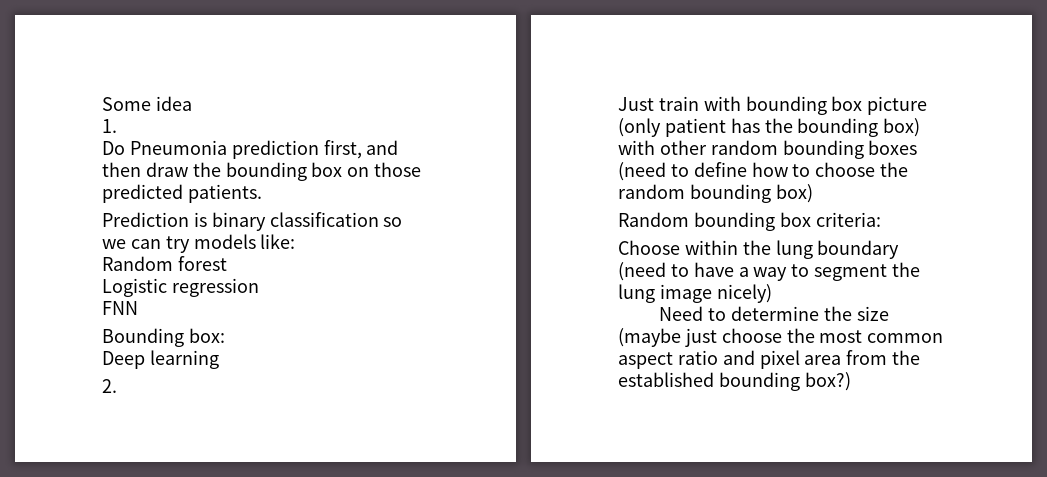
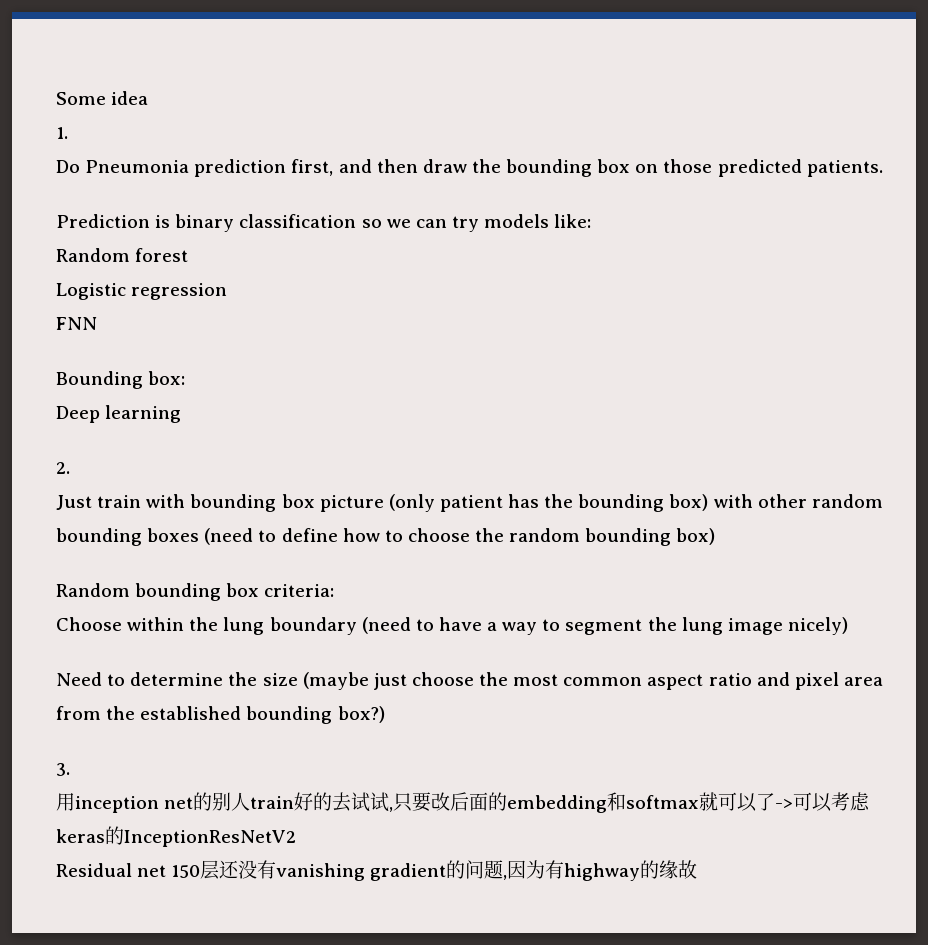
(851, 381) none -> [56,763,70,776] [56,792,871,813] [56,826,296,847] [56,860,698,881] // 3. // 用inception net的别人train好的去试试,只要改后面的embedding和softmax就可以了->可以考虑keras的InceptionResNetV2 // Residual net 150层还没有vanishing gradient的问题,因为有highway的缘故

